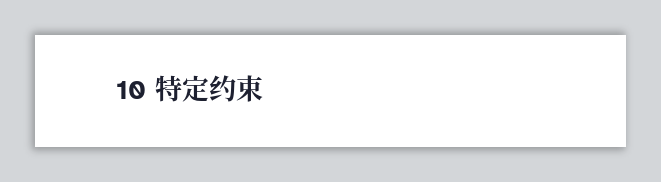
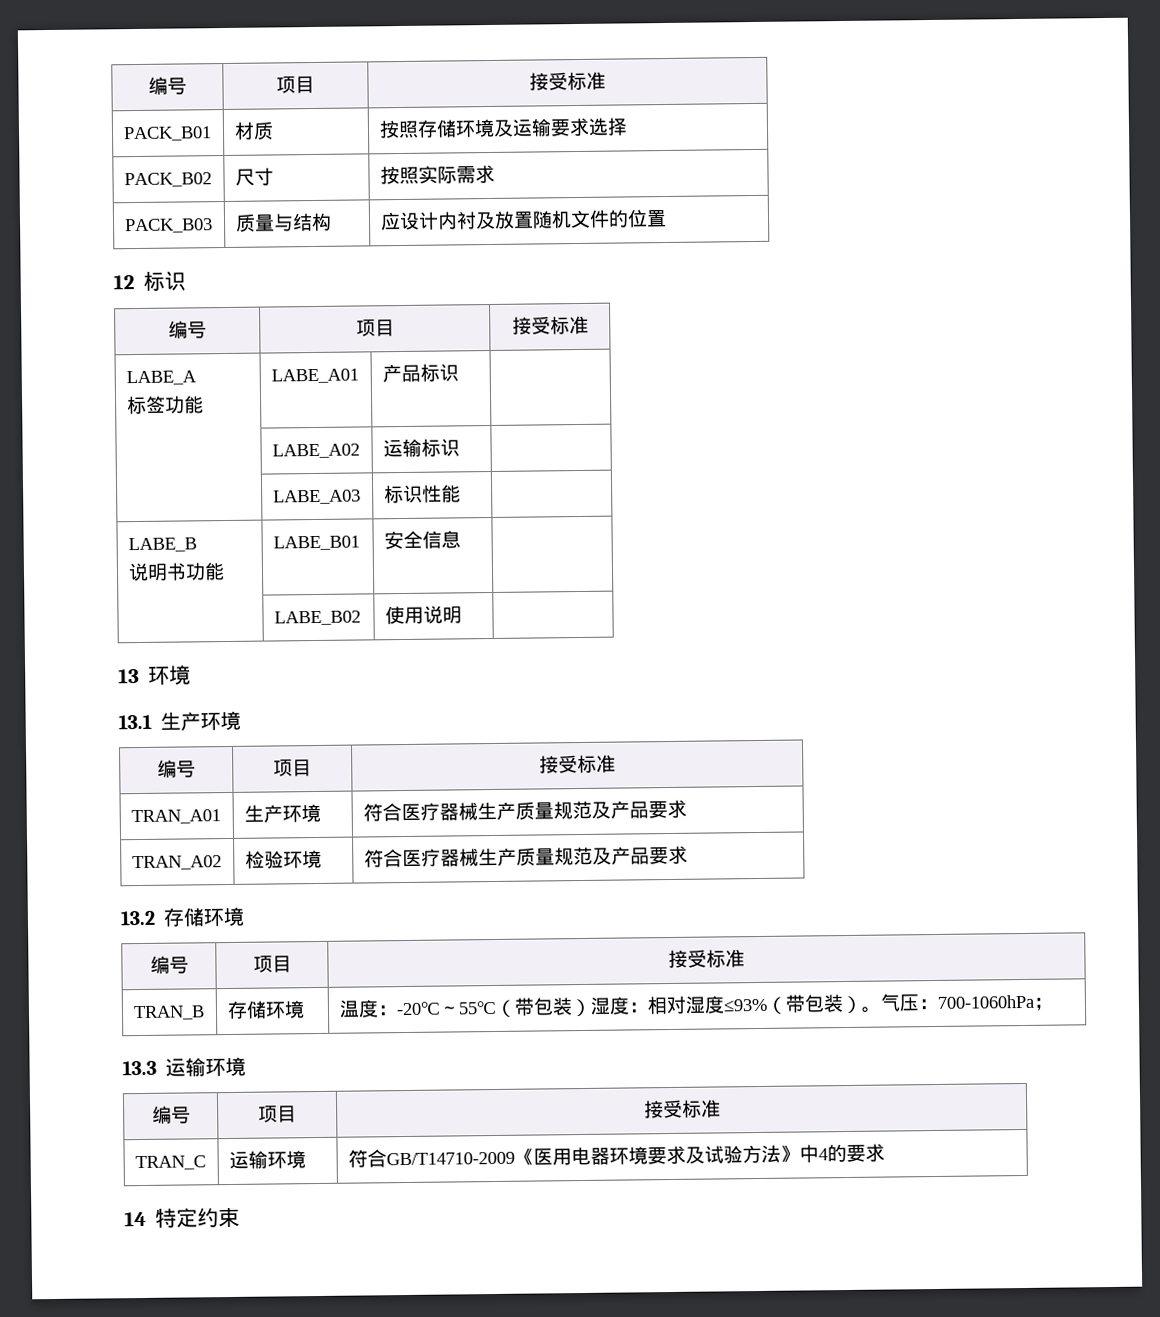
[116,81,146,99] 10 -> [148,76,187,95] [276,75,315,94] [529,71,606,91] [122,126,212,142] [233,121,274,140] [378,117,628,139] [123,172,212,188] [234,167,274,186] [379,164,495,185] [123,218,213,234] [234,212,332,232] [379,209,667,231] [113,271,187,291] [168,320,207,339] [355,319,395,337] [511,315,589,335] [125,370,197,386] [125,395,204,415] [270,368,359,384] [381,363,459,383] [271,443,360,459] [382,438,460,458] [272,489,361,505] [383,484,461,504] [127,537,197,553] [127,562,225,582] [272,535,360,551] [383,530,461,550] [273,610,361,626] [384,605,462,625] [118,664,192,685] [118,710,242,731] [157,759,196,778] [273,759,312,777] [539,754,616,774] [130,809,221,825] [243,803,321,823] [362,799,687,822] [131,855,222,871] [244,849,322,869] [363,845,688,868] [120,906,246,927] [149,955,189,974] [252,955,292,973] [668,949,745,969] [132,1005,205,1021] [226,1000,305,1020] [338,993,1054,1018] [122,1056,247,1077] [151,1105,191,1124] [258,1105,297,1123] [643,1099,721,1119] [134,1155,206,1171] [228,1150,306,1170] [347,1143,885,1168] [124,1211,147,1227] 编号 | 项目 | 接受标准 // PACK_B01 | 材质 | 按照存储环境及运输要求选择 // PACK_B02 | 尺寸 | 按照实际需求 // PACK_B03 | 质量与结构 | 应设计内衬及放置随机文件的位置 // 12标识 // 编号 | 项目 | 接受标准 // LABE_A // 标签功能 | LABE_A01 | 产品标识 | // | LABE_A02 | 运输标识 | // | LABE_A03 | 标识性能 | // LABE_B // 说明书功能 | LABE_B01 | 安全信息 | // | LABE_B02 | 使用说明 | // 13环境 // 13.1生产环境 // 编号 | 项目 | 接受标准 // TRAN_A01 | 生产环境 | 符合医疗器械生产质量规范及产品要求 // TRAN_A02 | 检验环境 | 符合医疗器械生产质量规范及产品要求 // 13.2存储环境 // 编号 | 项目 | 接受标准 // TRAN_B | 存储环境 | 温度：-20℃～55℃（带包装）湿度：相对湿度≤93%（带包装）。气压：700-1060hPa； // 13.3运输环境 // 编号 | 项目 | 接受标准 // TRAN_C | 运输环境 | 符合GB/T14710-2009《医用电器环境要求及试验方法》中4的要求 // 14

